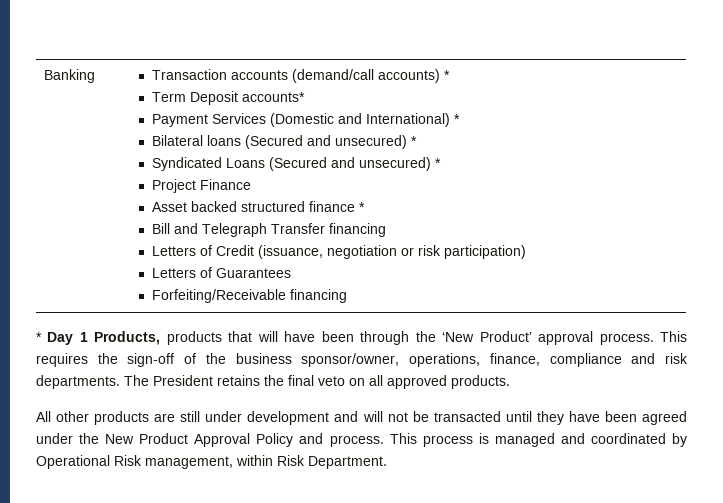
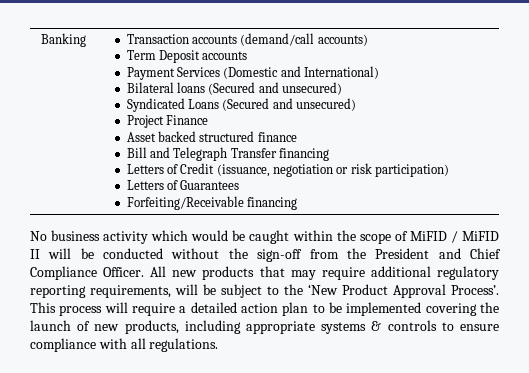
[443,70,450,80] * -> (368, 40) none
[241,92,305,102] accounts* -> [202,51,248,60] accounts
[453,114,460,124] * -> (380, 72) none
[410,136,417,146] * -> (343, 88) none
[434,158,441,168] * -> (357, 104) none
[358,202,365,212] * -> (297, 137) none
[36,331,687,345] [36,353,688,367] [36,375,510,389] [36,411,687,425] [36,433,687,447] [36,455,387,469] * Day 1 Products, products that will have been through the ‘New Product’ approval process. This requires the sign-off of the business sponsor/owner, operations, finance, compliance and risk departments. The President retains the final veto on all approved products. // All other products are still under development and will not be transacted until they have been agreed under the New Product Approval Policy and process. This process is managed and coordinated by Operational Risk management, within Risk Department. -> [30,230,500,244] [30,248,502,262] [30,266,499,280] [30,284,499,298] [30,302,499,316] [30,320,499,334] [30,338,219,352] No business activity which would be caught within the scope of MiFID / MiFID II will be conducted without the sign-off from the President and Chief Compliance Officer. All new products that may require additional regulatory reporting requirements, will be subject to the ‘New Product Approval Process’. This process will require a detailed action plan to be implemented covering the launch of new products, including appropriate systems & controls to ensure compliance with all regulations.

